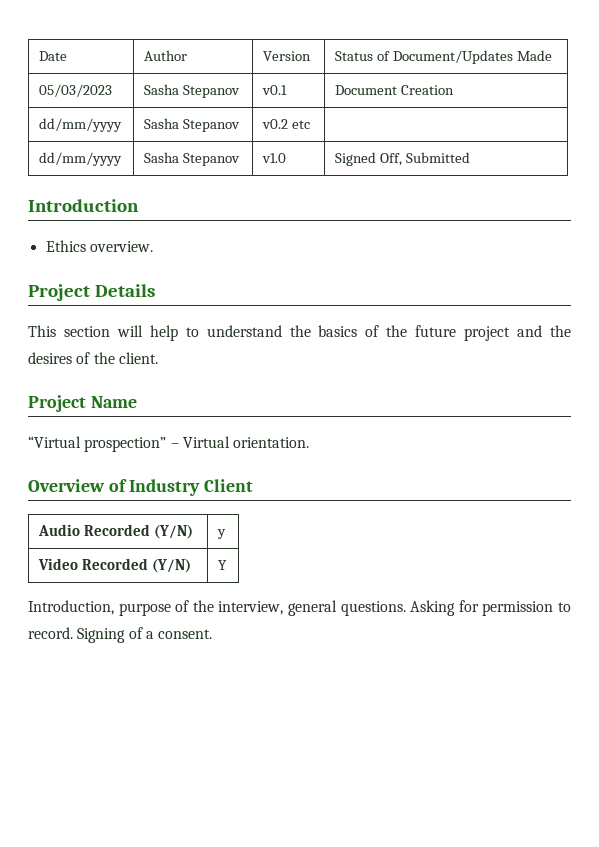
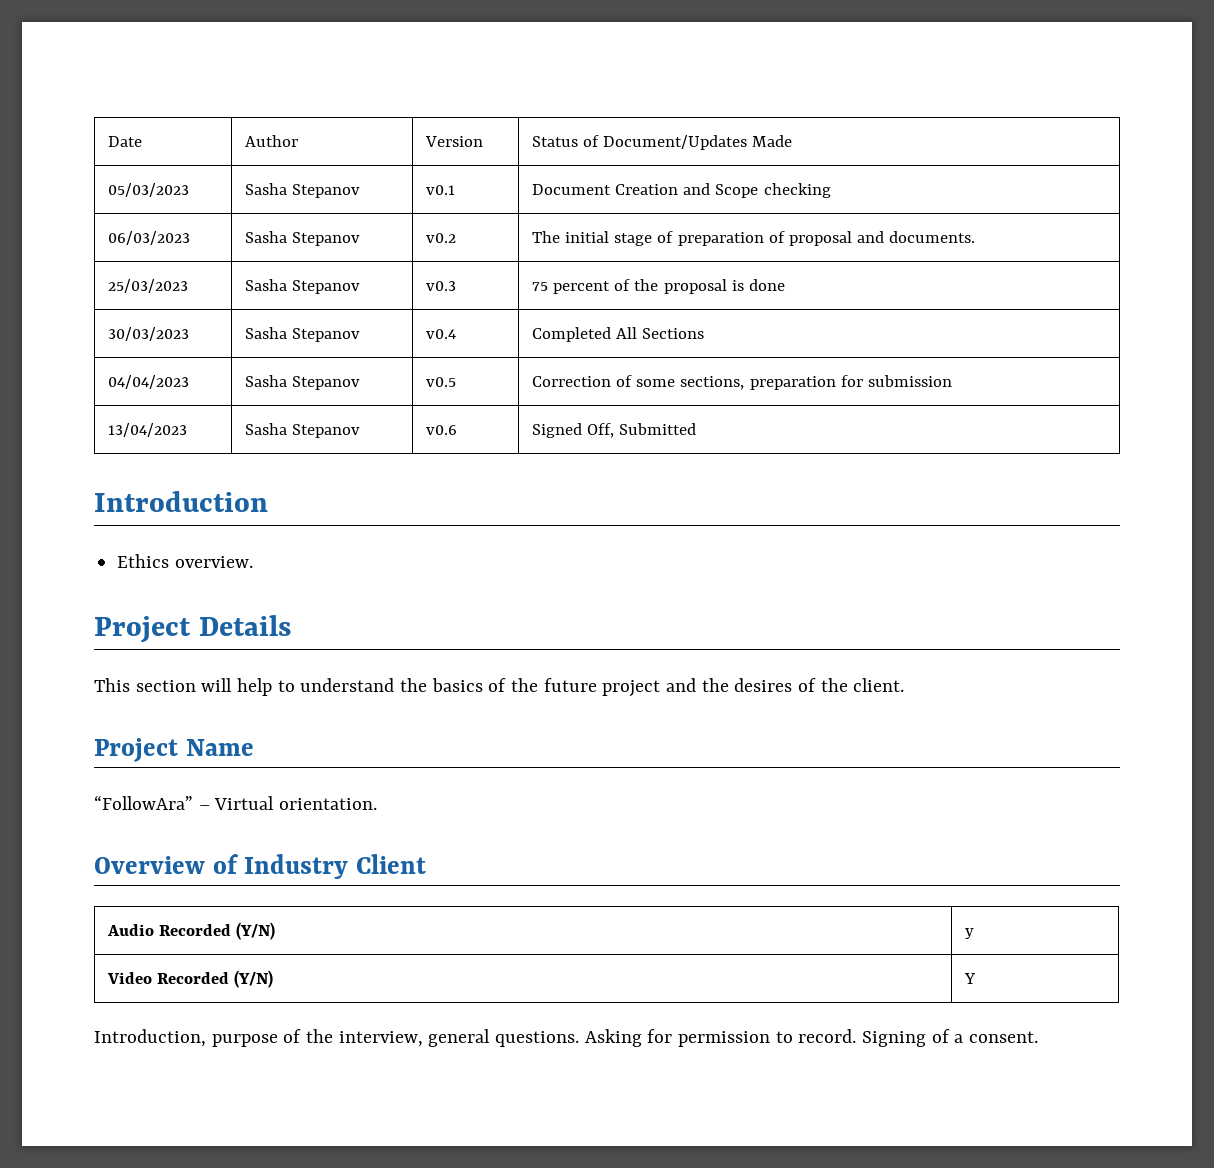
[39,118,123,132] // dd/mm/yyyy -> [683,183,831,198] [108,231,191,245] and Scope checking // 06/03/2023
[292,120,311,129] [39,152,123,166] [144,152,241,166] [262,153,287,163] etc | // dd/mm/yyyy | Sasha Stepanov | v1.0 -> [532,231,976,246] [108,279,189,293] [245,279,361,294] [426,281,457,291] [532,279,785,294] [108,327,190,341] [245,327,361,342] [426,329,457,339] [532,327,705,342] [108,375,190,389] [245,375,361,390] [426,377,457,387] [532,375,952,390] [108,423,188,437] [245,423,361,438] [426,425,458,435] | The initial stage of preparation of proposal and documents. // 25/03/2023 | Sasha Stepanov | v0.3 | 75 percent of the proposal is done // 30/03/2023 | Sasha Stepanov | v0.4 | Completed All Sections // 04/04/2023 | Sasha Stepanov | v0.5 | Correction of some sections, preparation for submission // 13/04/2023 | Sasha Stepanov | v0.6
[28,436,167,452] “Virtual prospection” -> [94,795,193,810] “FollowAra”

